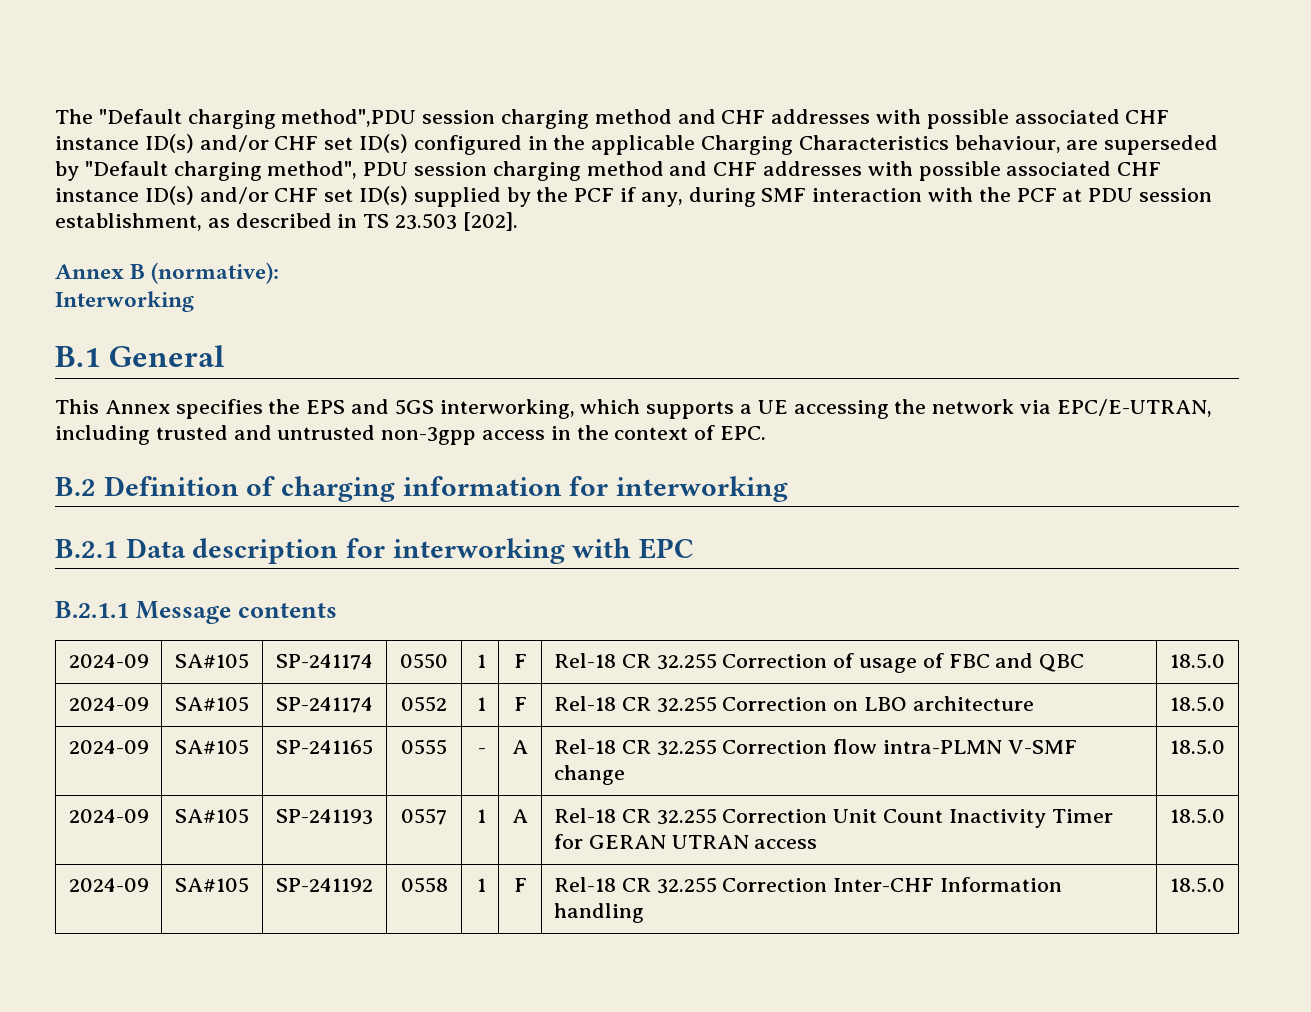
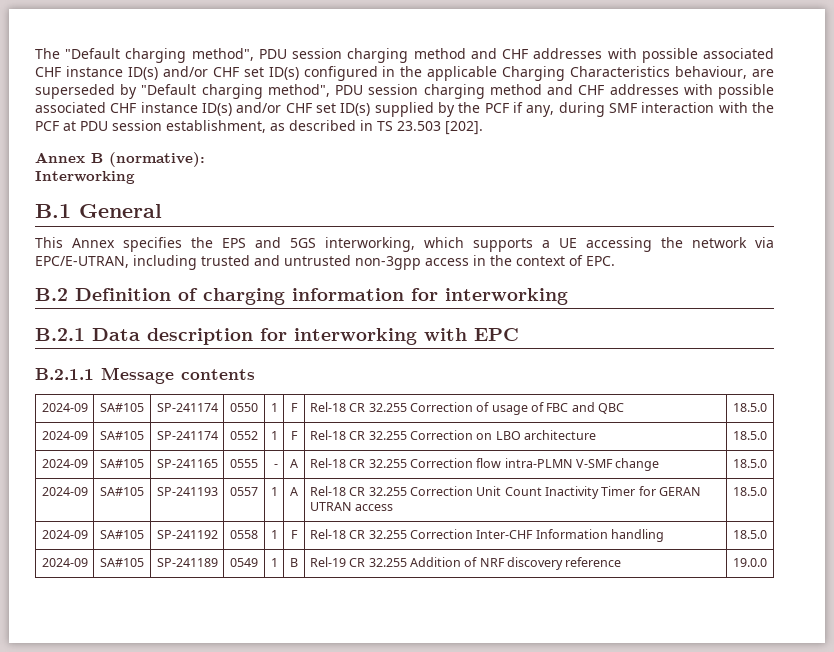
[281,109,417,127] method",PDU -> [191,48,287,61] method", PDU
(1225, 885) none -> [41,558,88,567] [100,558,144,567] [156,558,218,567] [230,558,258,567] [271,558,279,567] [290,558,298,567] [309,557,622,570] [733,558,767,567] // 2024-09 | SA#105 | SP-241189 | 0549 | 1 | B | Rel-19 CR 32.255 Addition of NRF discovery reference | 19.0.0

